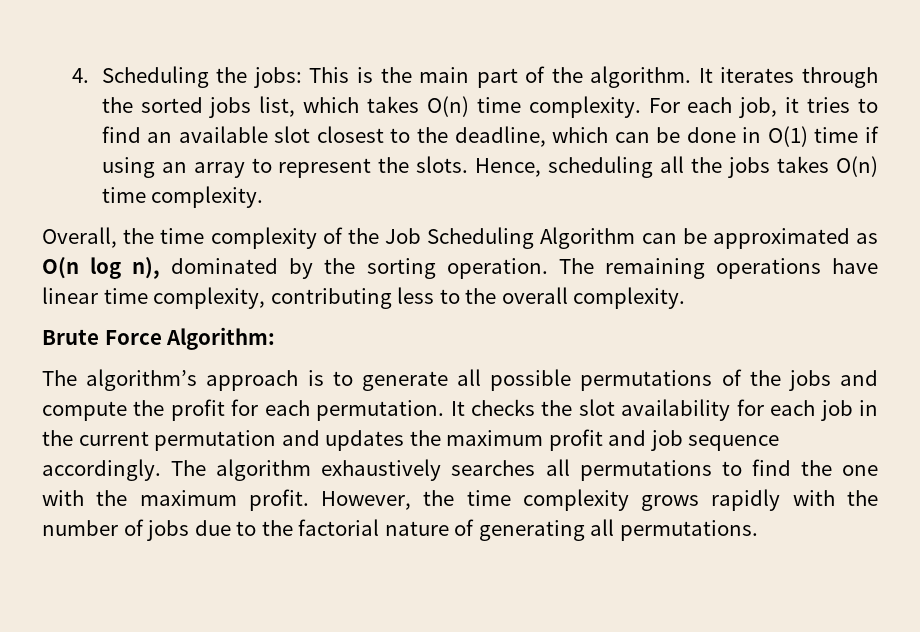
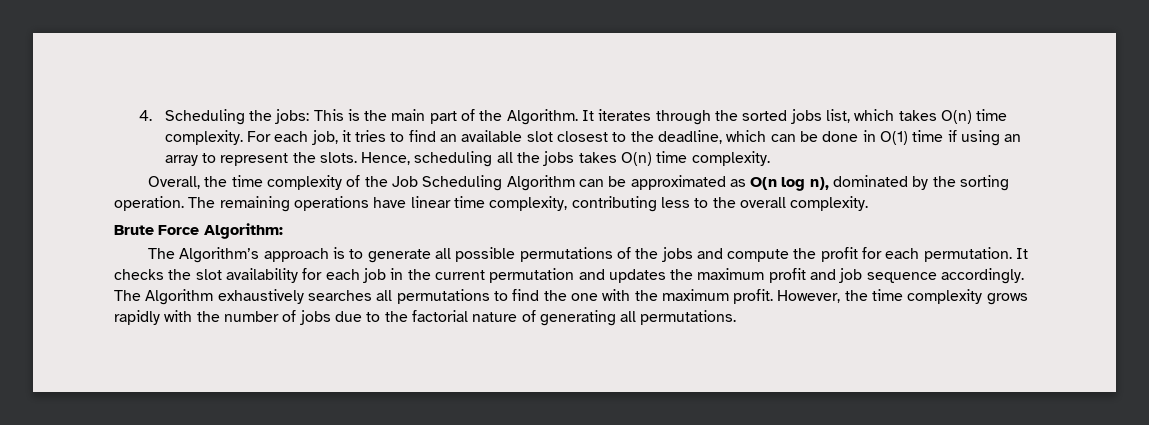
[590,66,692,88] algorithm. -> [506,109,578,125] Algorithm.
[86,369,198,391] algorithm’s -> [179,247,260,263] Algorithm’s
[216,459,312,481] algorithm -> [145,289,214,305] Algorithm

